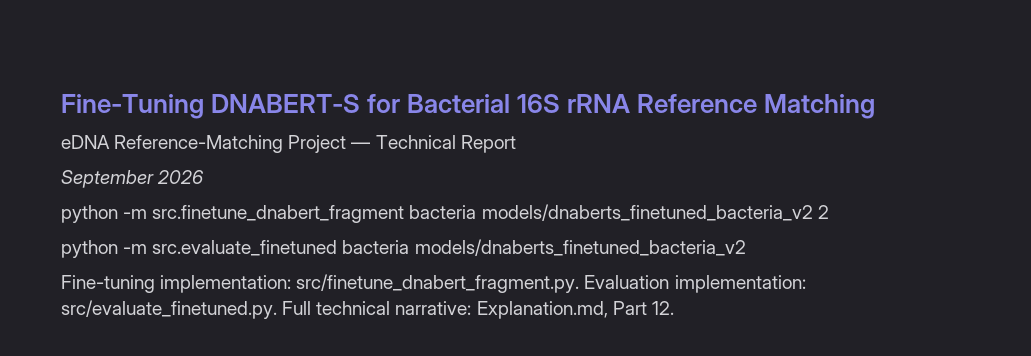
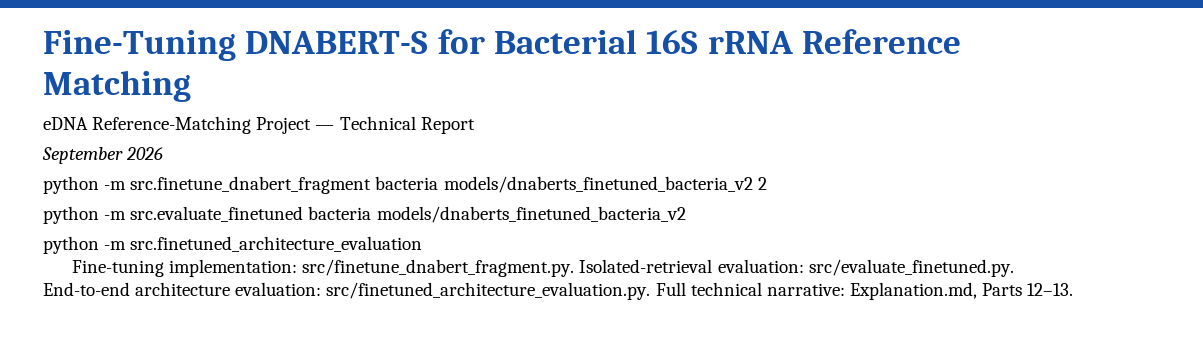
(746, 247) none -> [43,236,423,254] // python -m src.finetuned_architecture_evaluation
[584,275,806,293] [61,300,277,319] Evaluation implementation: src/evaluate_finetuned.py. -> [579,259,1014,277] [43,282,651,300] Isolated-retrieval evaluation: src/evaluate_finetuned.py. End-to-end architecture evaluation: src/finetuned_architecture_evaluation.py.
[612,301,674,315] Part 12. -> [982,283,1074,296] Parts 12–13.

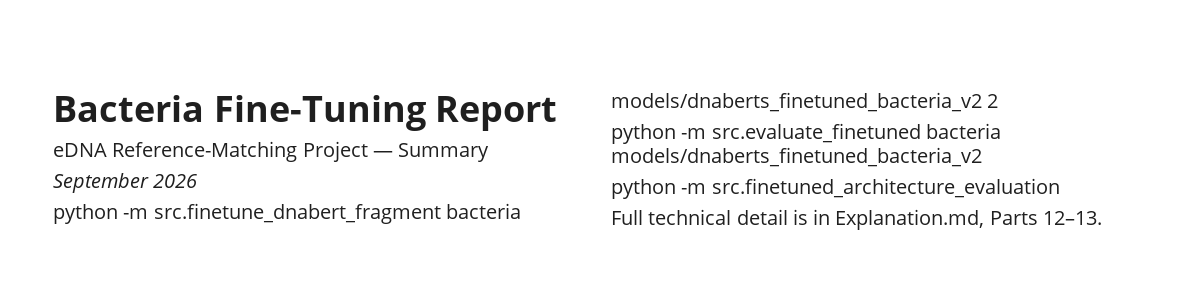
[43,29,961,61] [43,70,191,102] Fine-Tuning DNABERT-S for Bacterial 16S rRNA Reference Matching -> [53,95,558,131] Bacteria Fine-Tuning Report
[339,116,475,134] Technical Report -> [398,143,490,162] Summary
[72,259,1014,277] [43,282,845,300] Fine-tuning implementation: src/finetune_dnabert_fragment.py. Isolated-retrieval evaluation: src/evaluate_finetuned.py. End-to-end architecture evaluation: src/finetuned_architecture_evaluation.py. Full technical narrative: -> [611,209,831,225] Full technical detail is in

